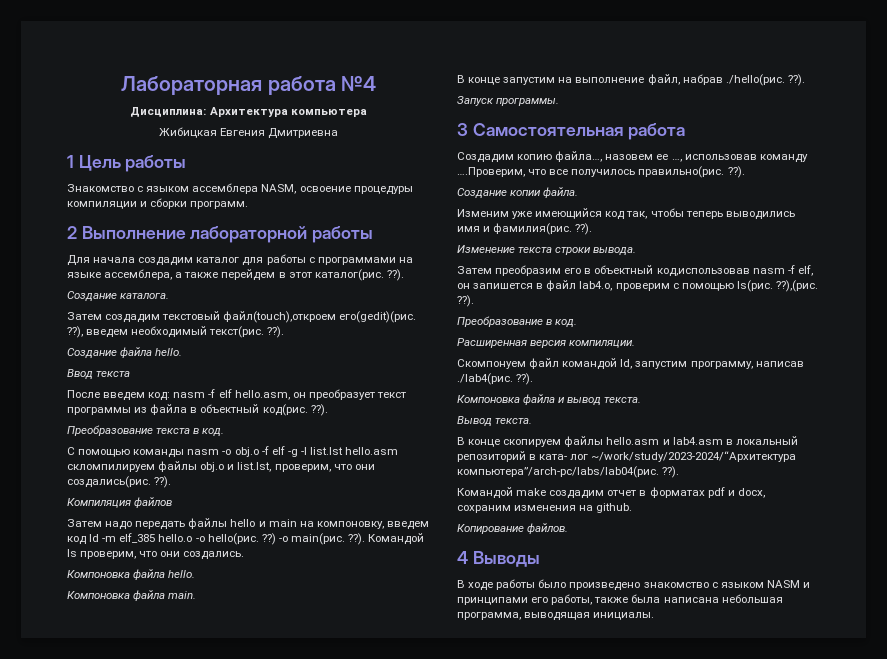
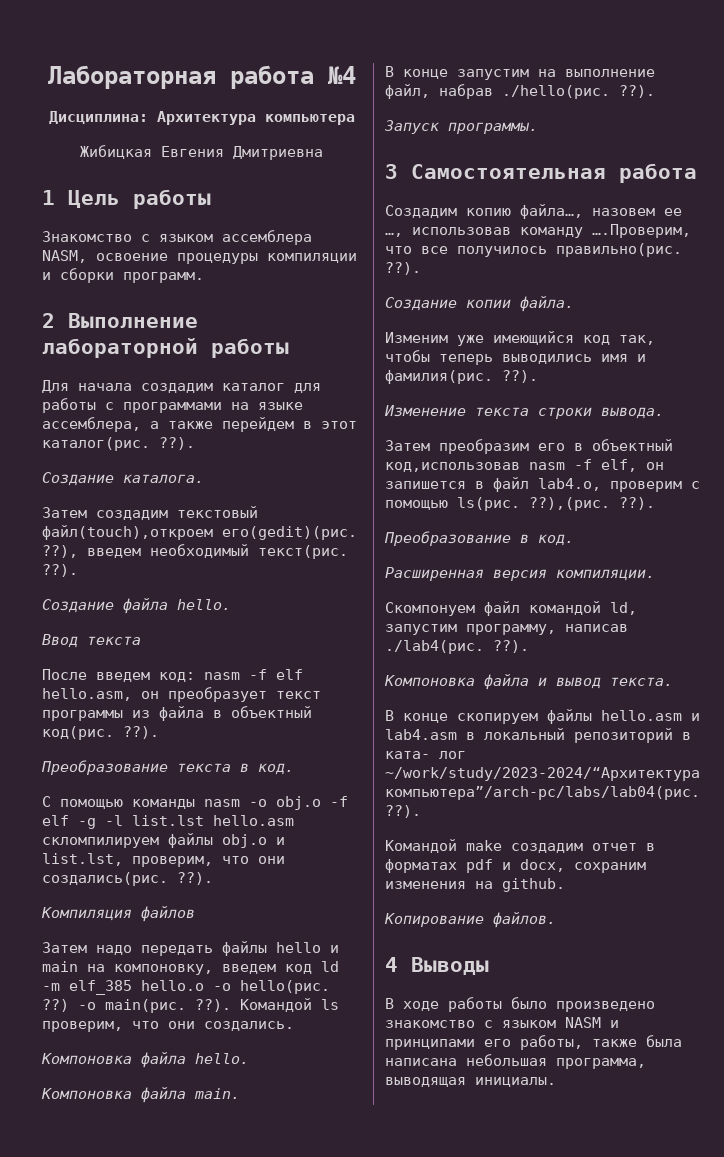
[457,416,533,427] // Вывод текста. -> (673, 681) none

